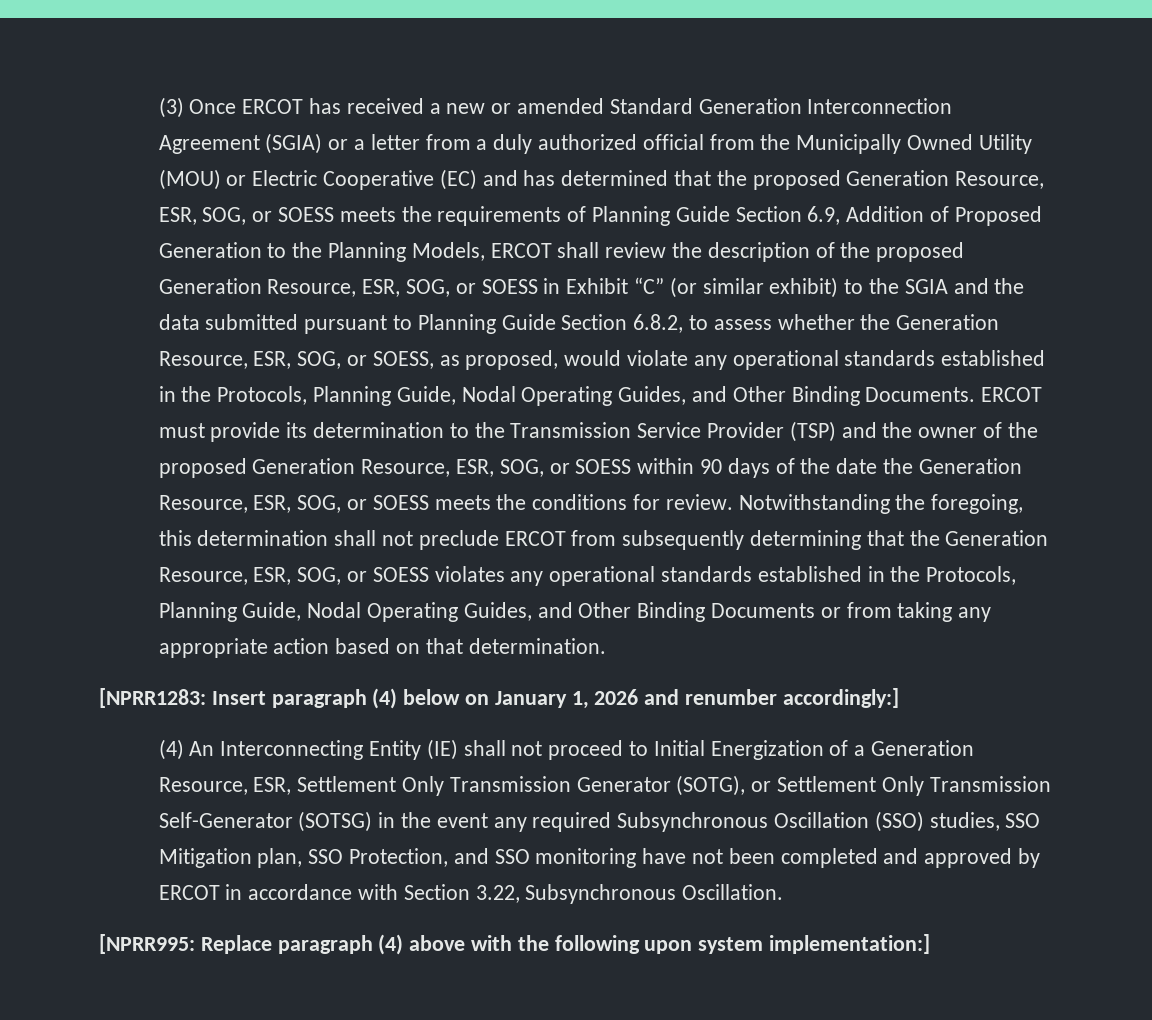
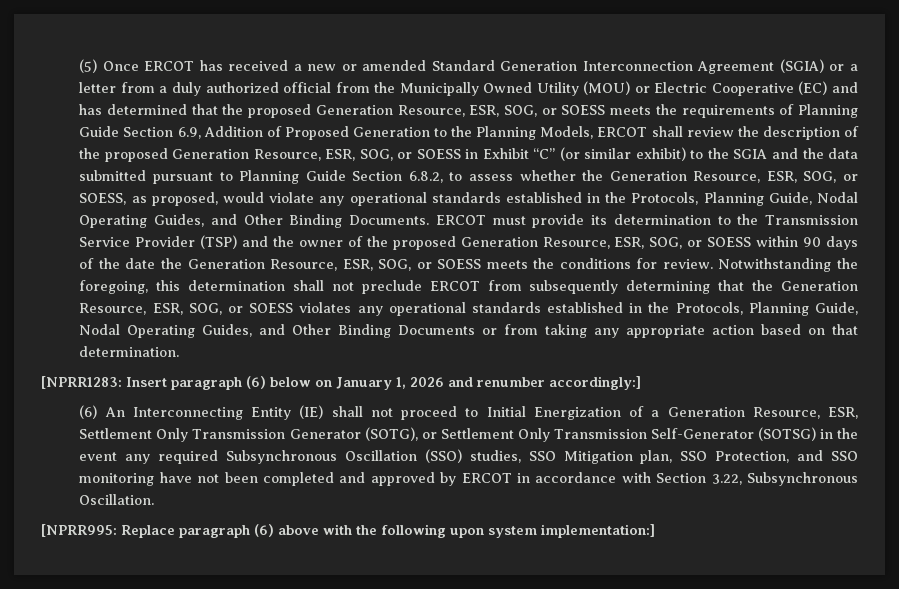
[158,97,184,118] (3) -> [79,59,98,73] (5)
[372,688,398,709] (4) -> [246,376,266,389] (6)
[158,739,184,760] (4) -> [79,405,98,419] (6)
[378,934,404,955] (4) -> [254,524,274,537] (6)

